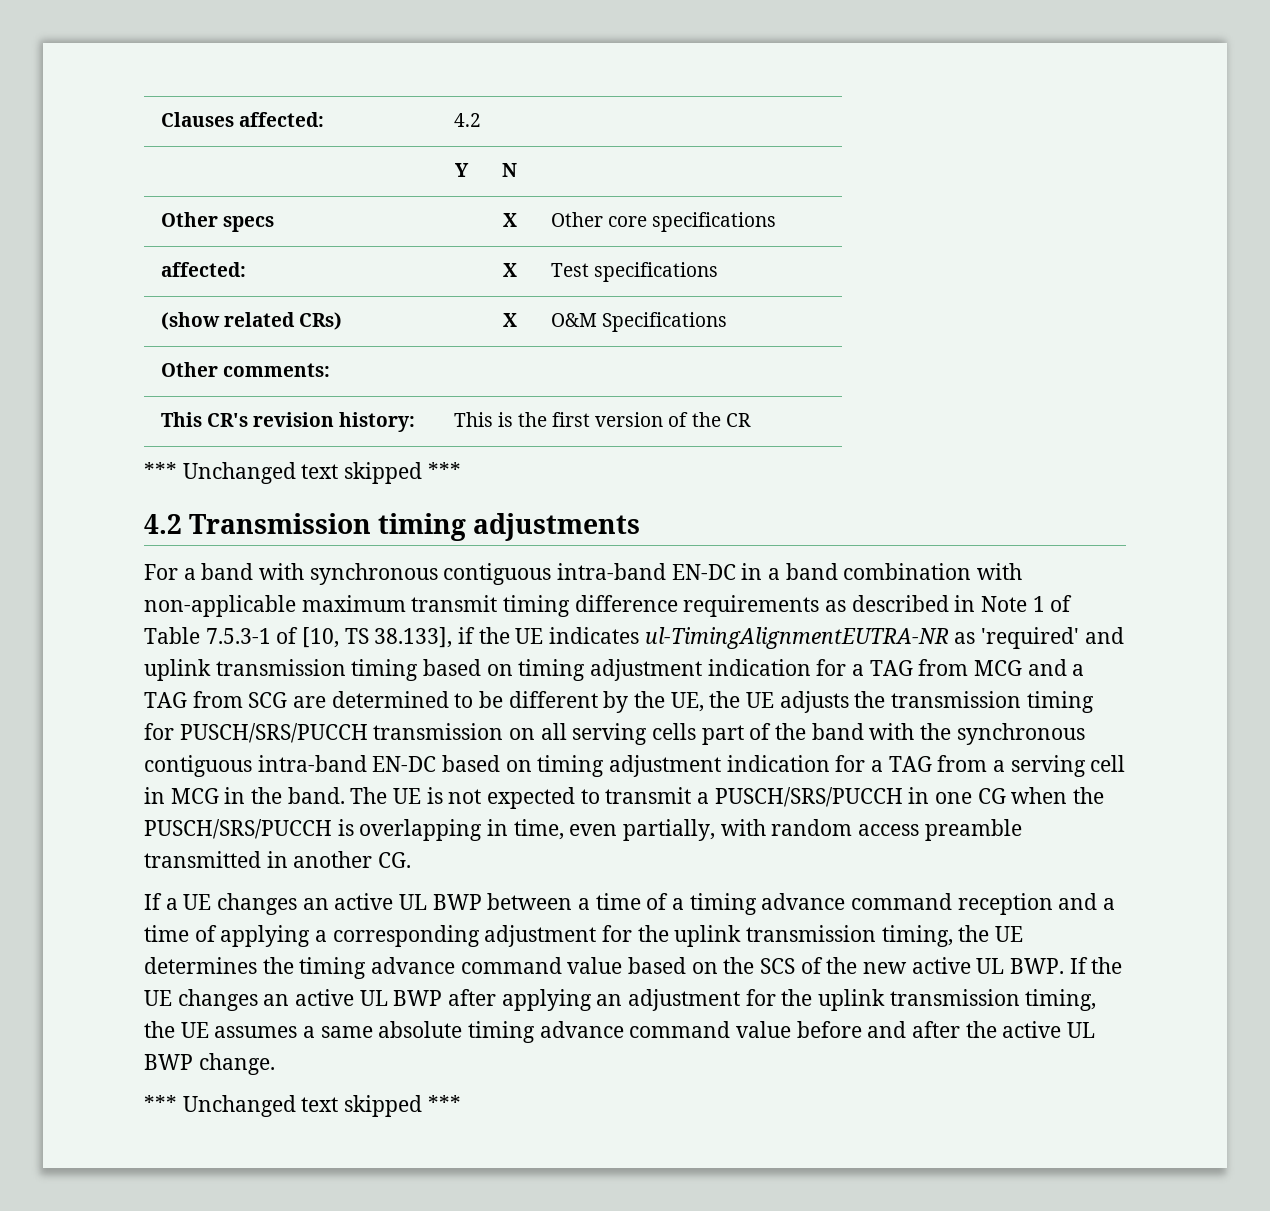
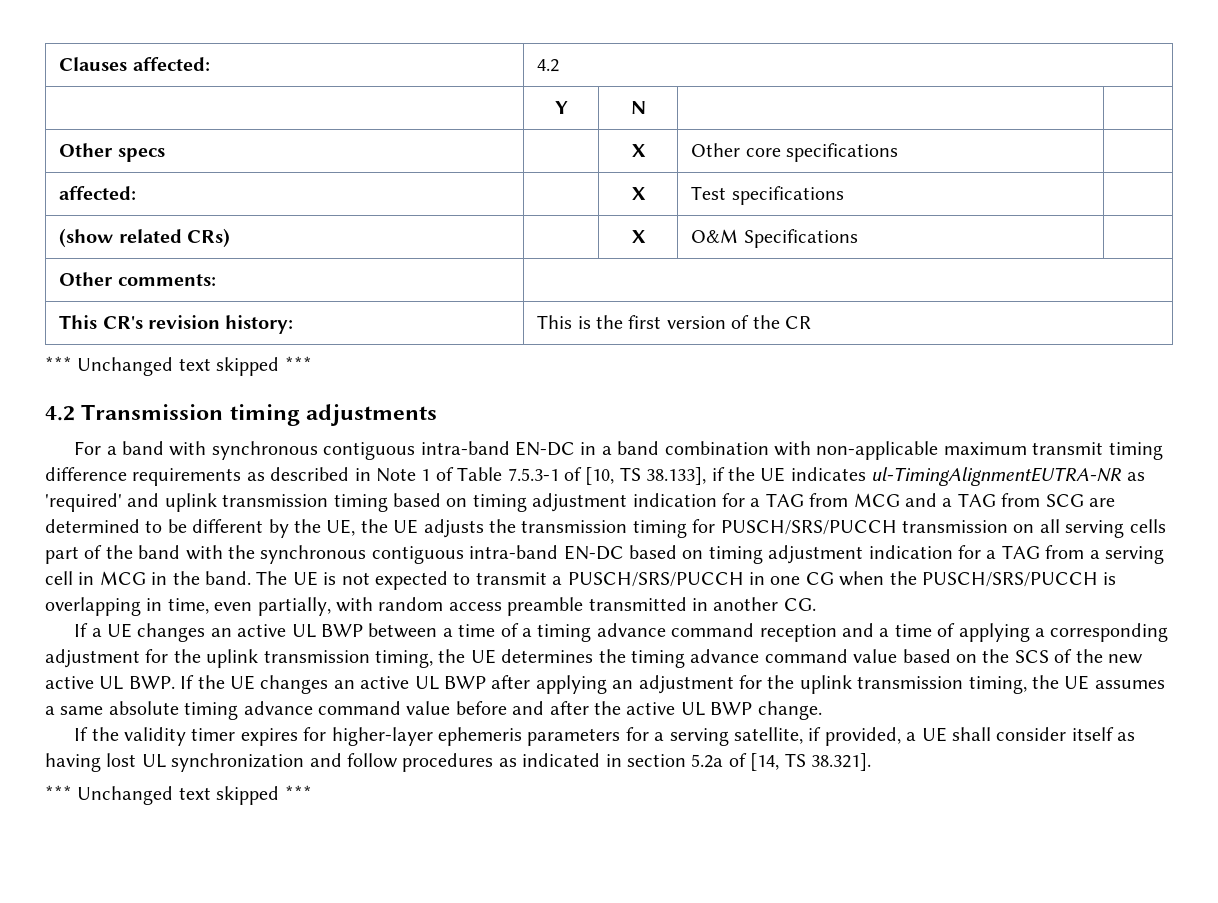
(275, 1064) none -> [74,727,1136,746] [45,753,871,772] // If the validity timer expires for higher-layer ephemeris parameters for a serving satellite, if provided, a UE shall consider itself as having lost UL synchronization and follow procedures as indicated in section 5.2a of [14, TS 38.321].

